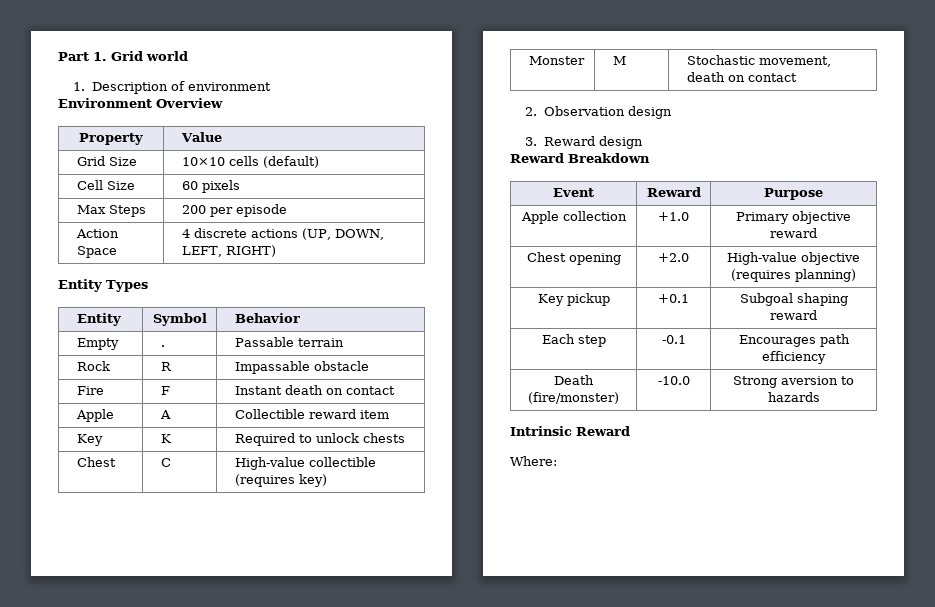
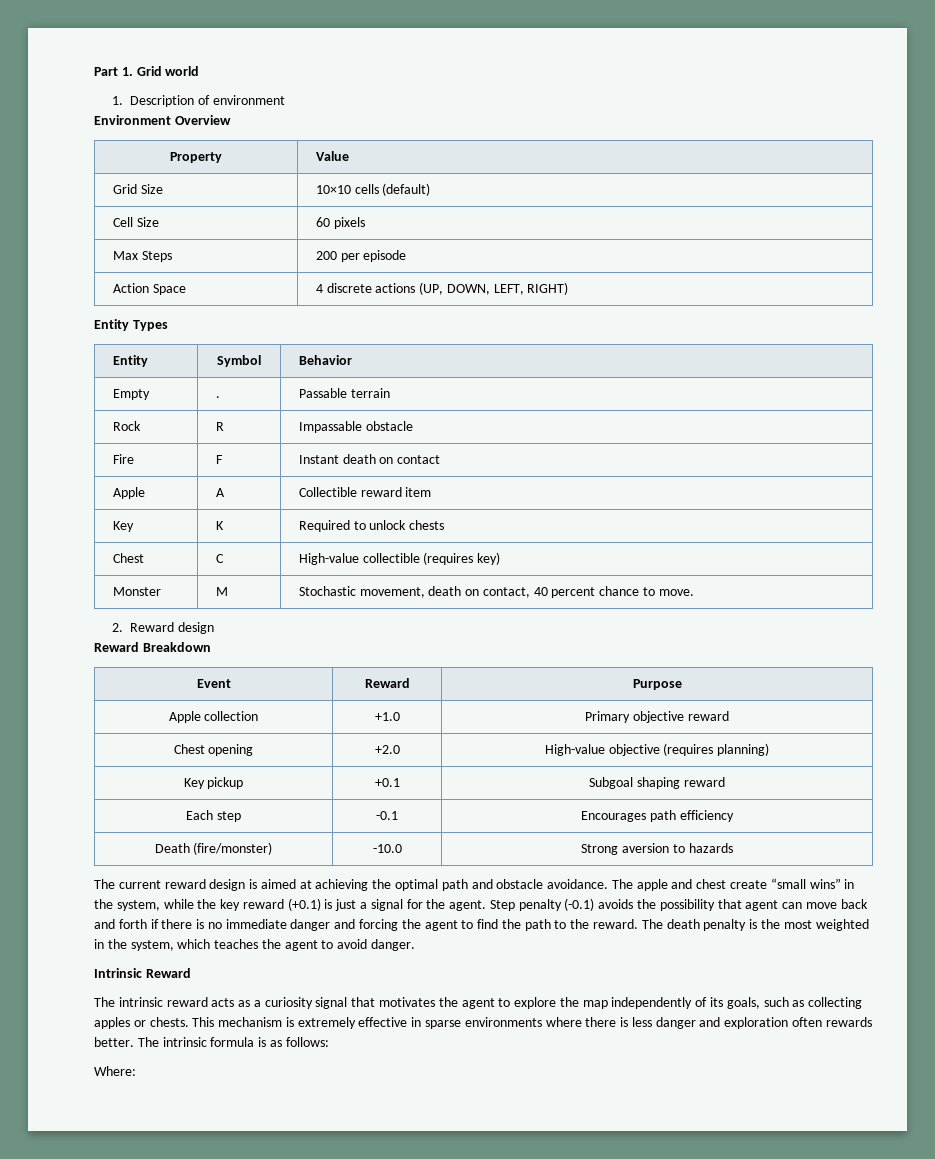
[747,73,797,82] [525,106,672,119] [525,137,538,146] contact // 2. Observation design // 3. -> [482,586,694,598] [112,623,124,632] contact, 40 percent chance to move. // 2.
[510,426,630,436] Intrinsic Reward -> [94,878,855,891] [94,898,868,911] [94,919,869,931] [94,939,416,951] [94,968,191,978] [94,997,863,1009] [94,1017,872,1029] [94,1037,329,1047] The current reward design is aimed at achieving the optimal path and obstacle avoidance. The apple and chest create “small wins” in the system, while the key reward (+0.1) is just a signal for the agent. Step penalty (-0.1) avoids the possibility that agent can move back and forth if there is no immediate danger and forcing the agent to find the path to the reward. The death penalty is the most weighted in the system, which teaches the agent to avoid danger. // Intrinsic Reward // The intrinsic reward acts as a curiosity signal that motivates the agent to explore the map independently of its goals, such as collecting apples or chests. This mechanism is extremely effective in sparse environments where there is less danger and exploration often rewards better. The intrinsic formula is as follows:

